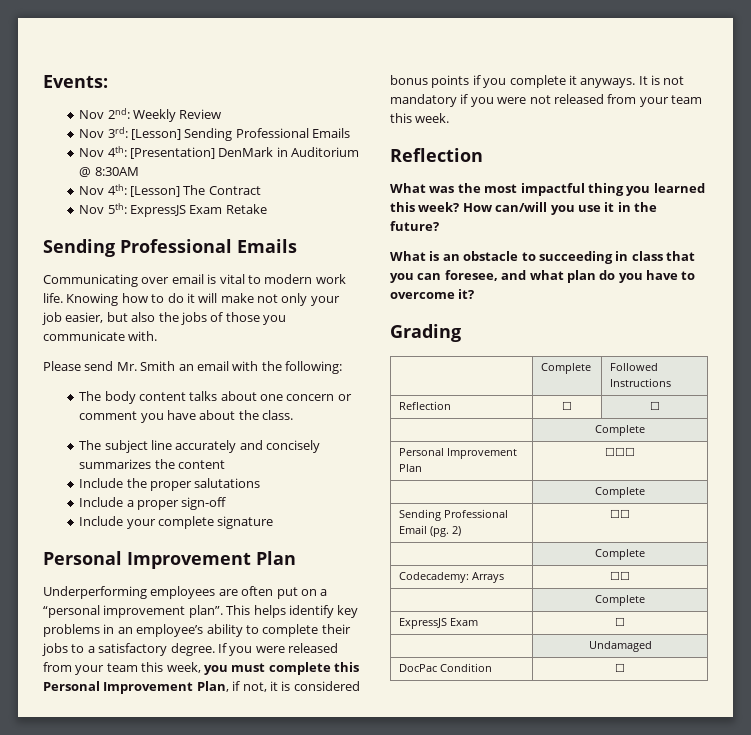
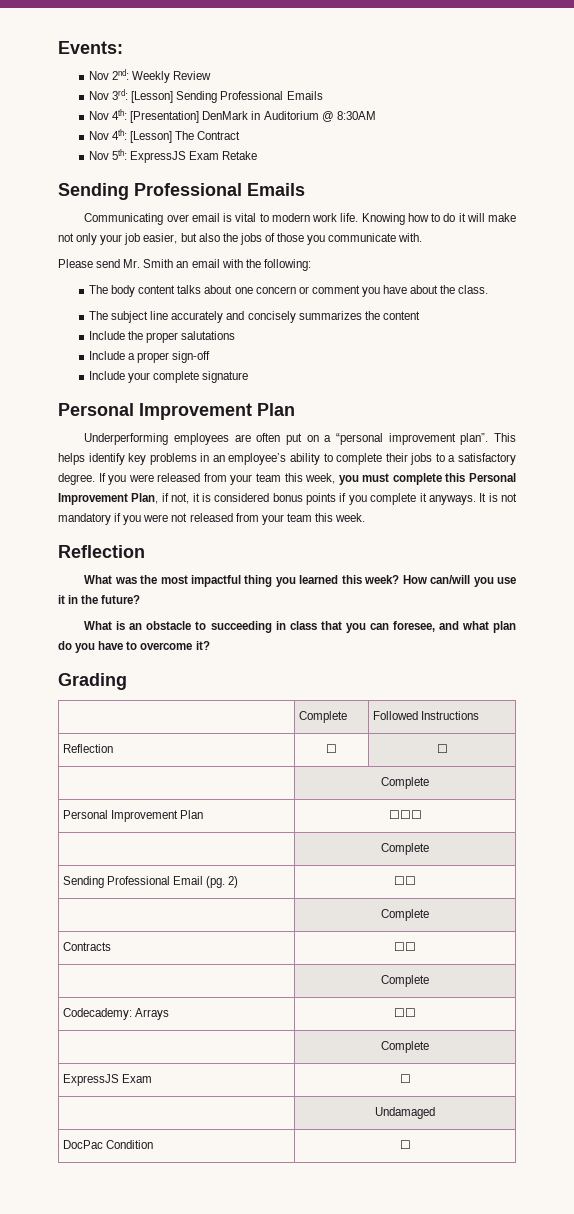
(645, 554) none -> [62,942,111,951] [394,942,416,951] [381,975,429,987] // Contracts | ☐☐ // | Complete

